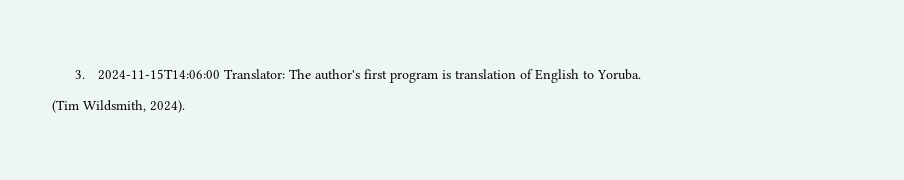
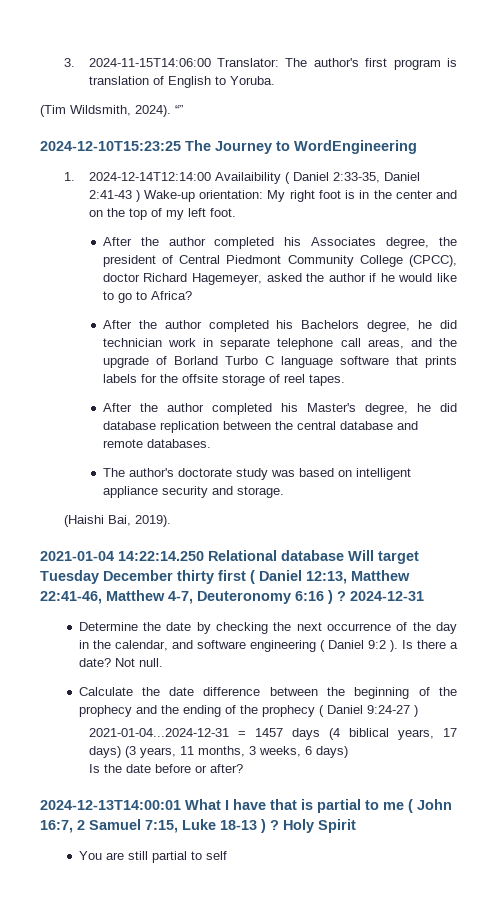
(185, 106) none -> [175,105,183,114] [40,140,417,154] [64,172,420,184] [88,190,457,202] [88,208,236,220] [102,237,458,249] [102,255,457,267] [102,273,457,285] [102,291,192,303] [102,320,457,332] [102,338,457,350] [102,356,457,368] [102,374,345,386] [102,403,457,415] [102,421,418,433] [102,439,211,448] [102,468,411,480] [102,486,284,498] [64,515,172,527] [40,550,419,564] [40,570,410,584] [40,590,424,604] [78,622,458,634] [78,640,458,652] [78,658,163,667] [78,687,457,699] [78,705,418,717] [88,728,457,740] [88,746,348,758] [88,764,243,773] [40,799,452,813] [40,819,356,833] [78,851,227,863] “” // 2024-12-10T15:23:25 The Journey to WordEngineering // 1. 2024-12-14T12:14:00 Availaibility ( Daniel 2:33-35, Daniel 2:41-43 ) Wake-up orientation: My right foot is in the center and on the top of my left foot. // After the author completed his Associates degree, the president of Central Piedmont Community College (CPCC), doctor Richard Hagemeyer, asked the author if he would like to go to Africa? // After the author completed his Bachelors degree, he did technician work in separate telephone call areas, and the upgrade of Borland Turbo C language software that prints labels for the offsite storage of reel tapes. // After the author completed his Master's degree, he did database replication between the central database and remote databases. // The author's doctorate study was based on intelligent appliance security and storage. // (Haishi Bai, 2019). // 2021-01-04 14:22:14.250 Relational database Will target Tuesday December thirty first ( Daniel 12:13, Matthew 22:41-46, Matthew 4-7, Deuteronomy 6:16 ) ? 2024-12-31 // Determine the date by checking the next occurrence of the day in the calendar, and software engineering ( Daniel 9:2 ). Is there a date? Not null. // Calculate the date difference between the beginning of the prophecy and the ending of the prophecy ( Daniel 9:24-27 ) // 2021-01-04...2024-12-31 = 1457 days (4 biblical years, 17 days) (3 years, 11 months, 3 weeks, 6 days) // Is the date before or after? // 2024-12-13T14:00:01 What I have that is partial to me ( John 16:7, 2 Samuel 7:15, Luke 18-13 ) ? Holy Spirit // You are still partial to self

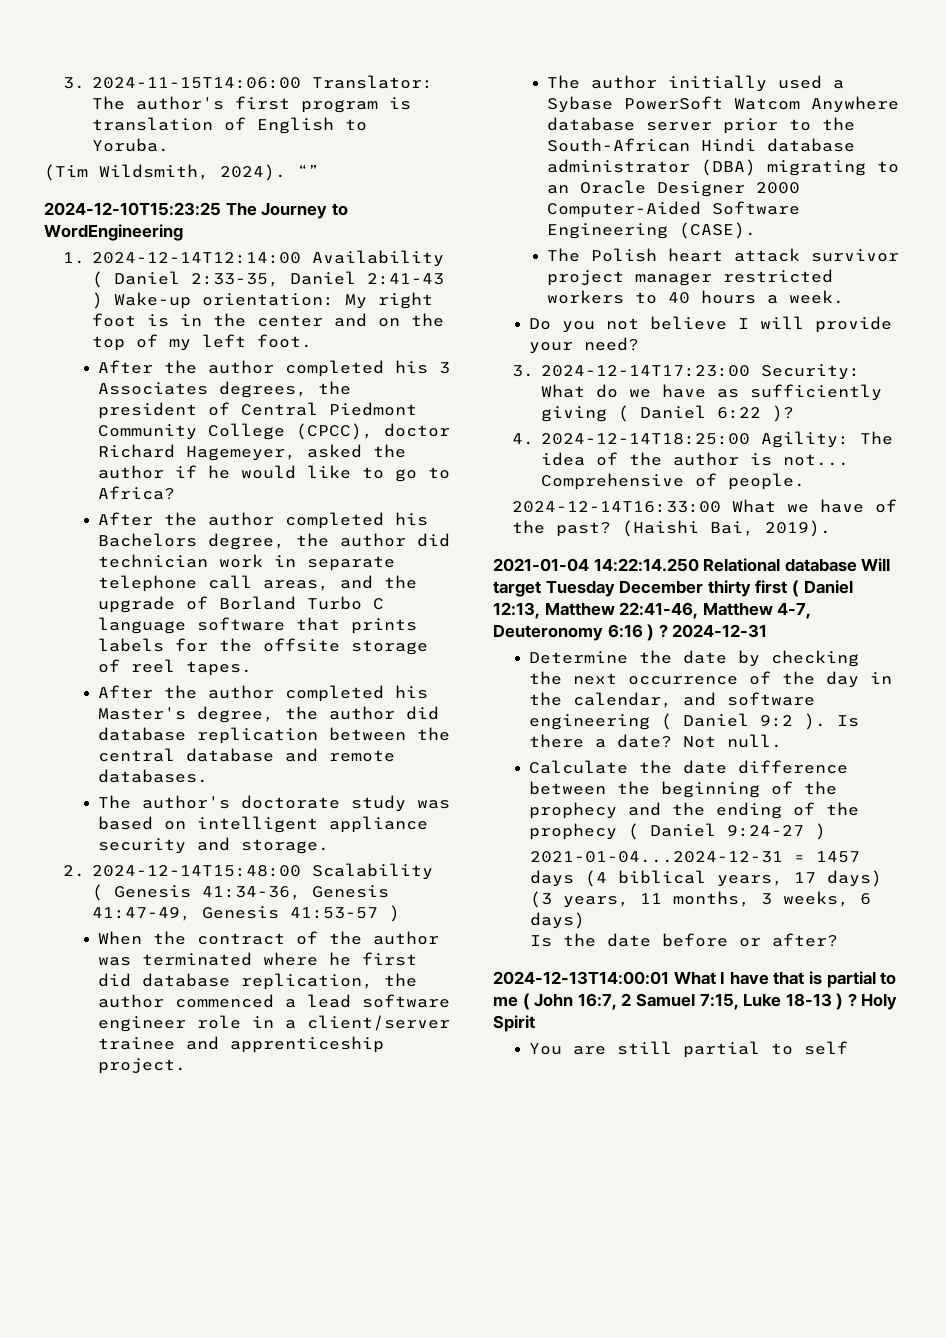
[214,172,281,184] Availaibility -> [312,250,445,267] Availability
[311,237,430,249] Associates degree, -> [439,362,451,374] [98,381,308,398] 3 Associates degrees,
[418,320,433,329] he -> [296,533,407,547] the author
[416,403,431,412] he -> [285,706,396,720] the author
(284, 492) none -> [62,863,434,880] [92,884,390,901] [92,905,401,922] [98,931,440,945] [98,952,418,966] [98,973,418,990] [98,994,451,1008] [98,1015,451,1032] [98,1036,385,1053] [98,1058,187,1074] [547,75,845,92] [547,96,900,113] [547,117,856,134] [547,138,856,152] [547,159,900,176] [547,180,801,197] [547,201,801,218] [547,222,757,239] [547,248,900,262] [547,269,834,286] [547,290,845,304] [528,316,892,333] [528,337,639,354] [511,364,861,380] [541,384,883,401] [541,405,795,422] [511,431,894,448] [541,452,850,466] [541,473,806,490] [511,499,897,513] [511,520,611,537] 2. 2024-12-14T15:48:00 Scalability ( Genesis 41:34-36, Genesis 41:47-49, Genesis 41:53-57 ) // When the contract of the author was terminated where he first did database replication, the author commenced a lead software engineer role in a client/server trainee and apprenticeship project. // The author initially used a Sybase PowerSoft Watcom Anywhere database server prior to the South-African Hindi database administrator (DBA) migrating to an Oracle Designer 2000 Computer-Aided Software Engineering (CASE). // The Polish heart attack survivor project manager restricted workers to 40 hours a week. // Do you not believe I will provide your need? // 3. 2024-12-14T17:23:00 Security: What do we have as sufficiently giving ( Daniel 6:22 )? // 4. 2024-12-14T18:25:00 Agility: The idea of the author is not... Comprehensive of people. // 2024-12-14T16:33:00 What we have of the past?

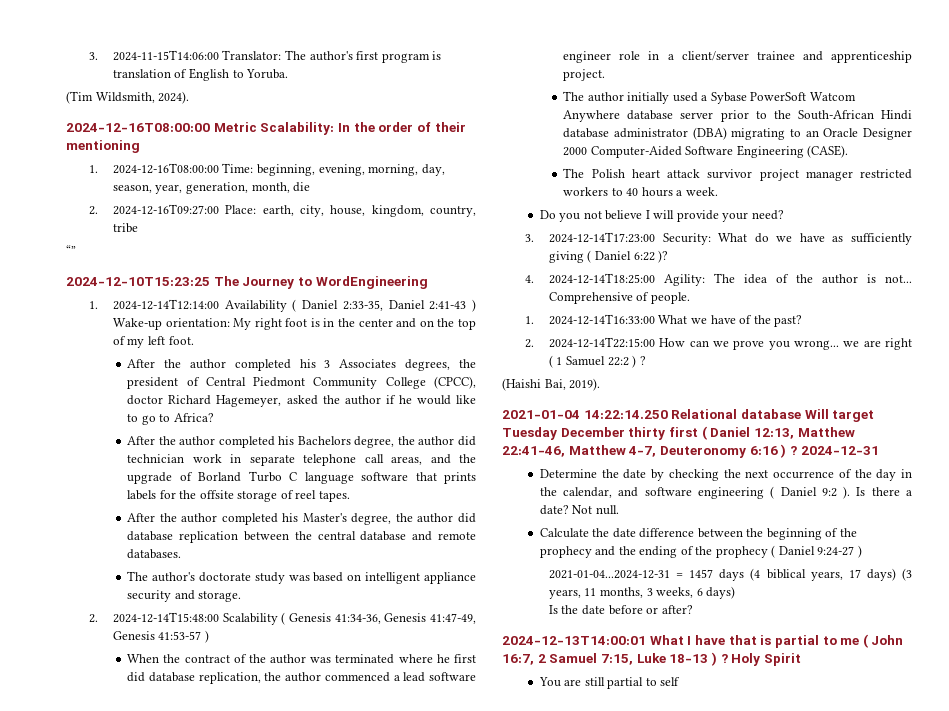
(286, 172) none -> [66,122,466,135] [66,140,140,153] [89,163,445,176] [112,182,311,194] [89,204,476,217] [112,223,138,233] // 2024-12-16T08:00:00 Metric Scalability: In the order of their mentioning // 1. 2024-12-16T08:00:00 Time: beginning, evening, morning, day, season, year, generation, month, die // 2. 2024-12-16T09:27:00 Place: earth, city, house, kingdom, country, tribe //
(806, 481) none -> [525,316,535,324] 1.
(611, 529) none -> [525,337,912,350] [548,355,646,368] // 2. 2024-12-14T22:15:00 How can we prove you wrong... we are right ( 1 Samuel 22:2 ) ? //

